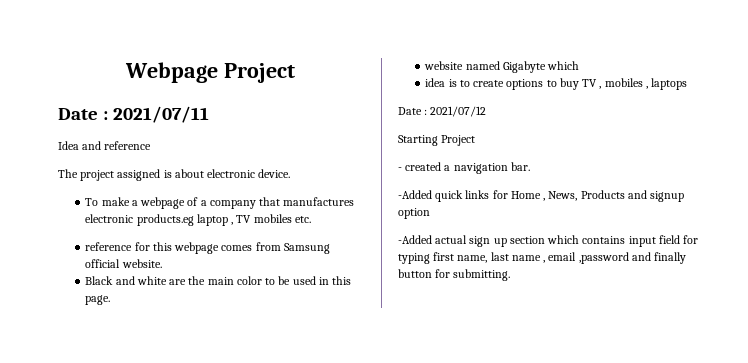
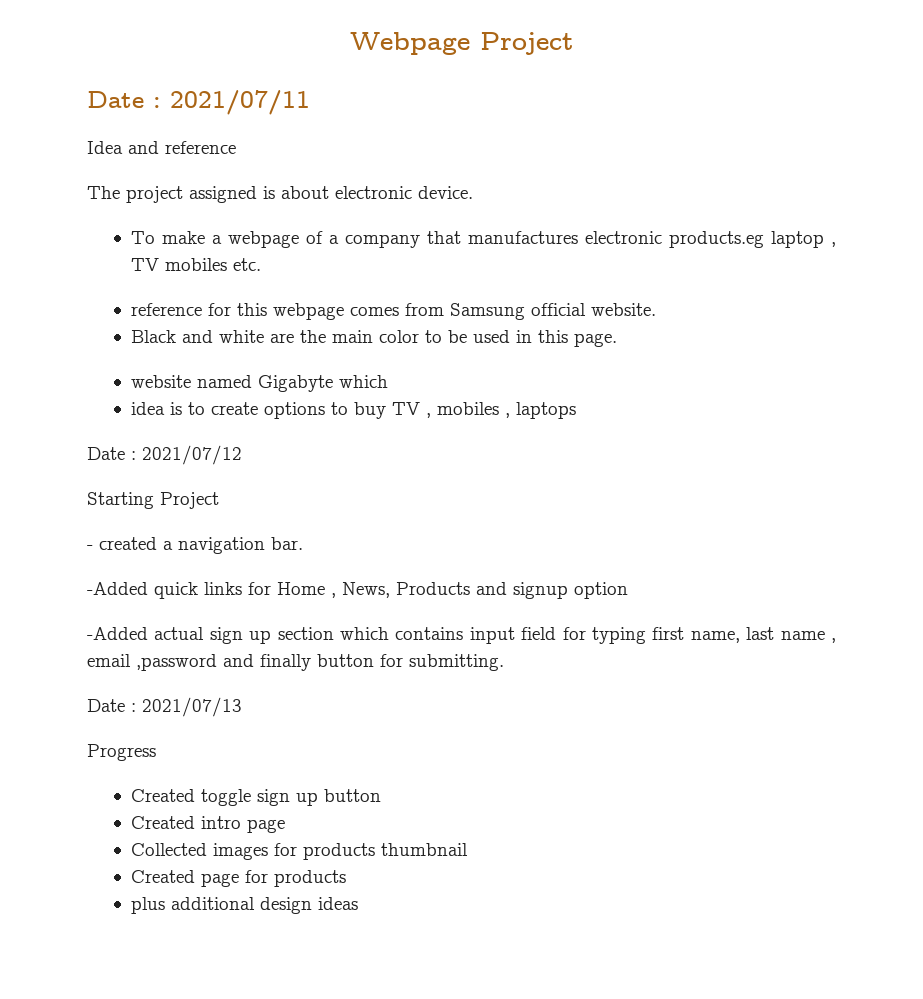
(511, 275) none -> [87,697,242,717] [87,744,156,761] [131,789,382,806] [131,816,286,833] [131,843,469,860] [131,870,347,887] [131,897,359,914] // Date : 2021/07/13 // Progress // Created toggle sign up button // Created intro page // Collected images for products thumbnail // Created page for products // plus additional design ideas

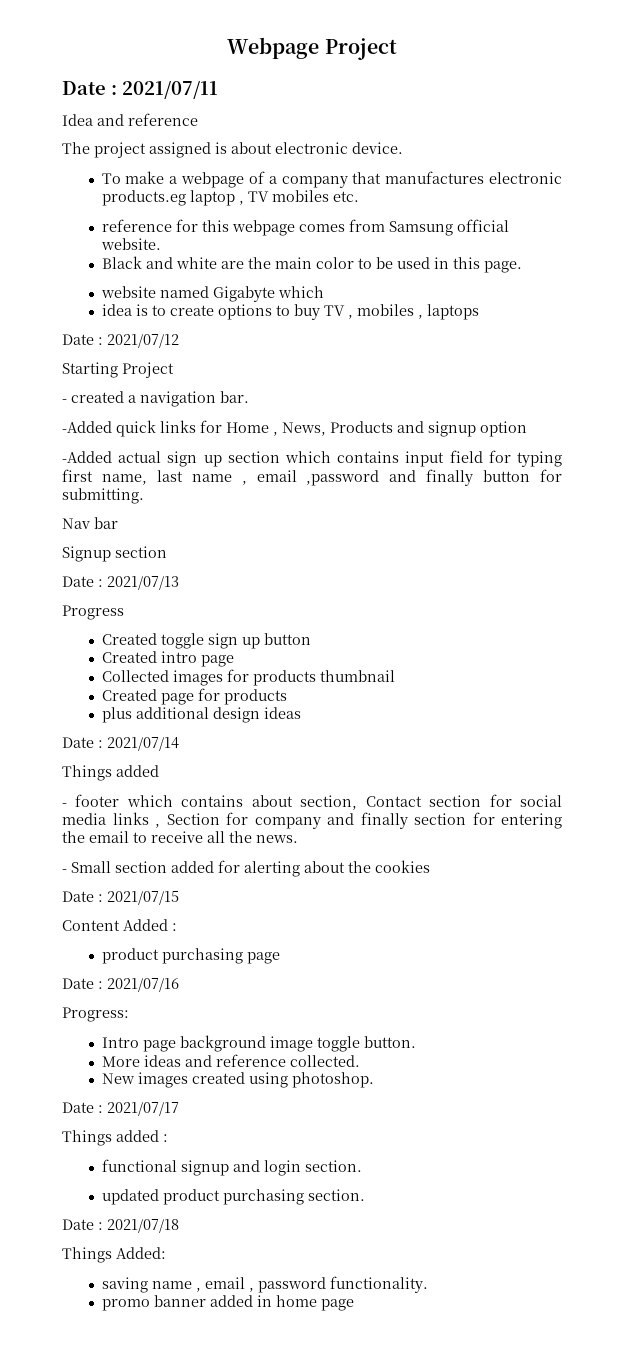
(504, 662) none -> [62,517,118,529] [62,546,167,562] // Nav bar // Signup section
(359, 903) none -> [62,737,179,751] [62,765,159,781] [62,794,562,810] [62,812,562,829] [62,831,298,843] [62,860,430,877] [62,891,179,905] [62,919,177,931] [101,948,280,964] [62,978,179,992] [62,1007,129,1022] [101,1035,416,1052] [101,1054,360,1067] [101,1072,374,1088] [62,1102,179,1116] [62,1130,168,1146] [101,1159,362,1176] [101,1189,365,1205] [62,1219,179,1233] [62,1247,166,1263] [101,1276,428,1293] [101,1295,354,1311] // Date : 2021/07/14 // Things added // - footer which contains about section, Contact section for social media links , Section for company and finally section for entering the email to receive all the news. // - Small section added for alerting about the cookies // Date : 2021/07/15 // Content Added : // product purchasing page // Date : 2021/07/16 // Progress: // Intro page background image toggle button. // More ideas and reference collected. // New images created using photoshop. // Date : 2021/07/17 // Things added : // functional signup and login section. // updated product purchasing section. // Date : 2021/07/18 // Things Added: // saving name , email , password functionality. // promo banner added in home page

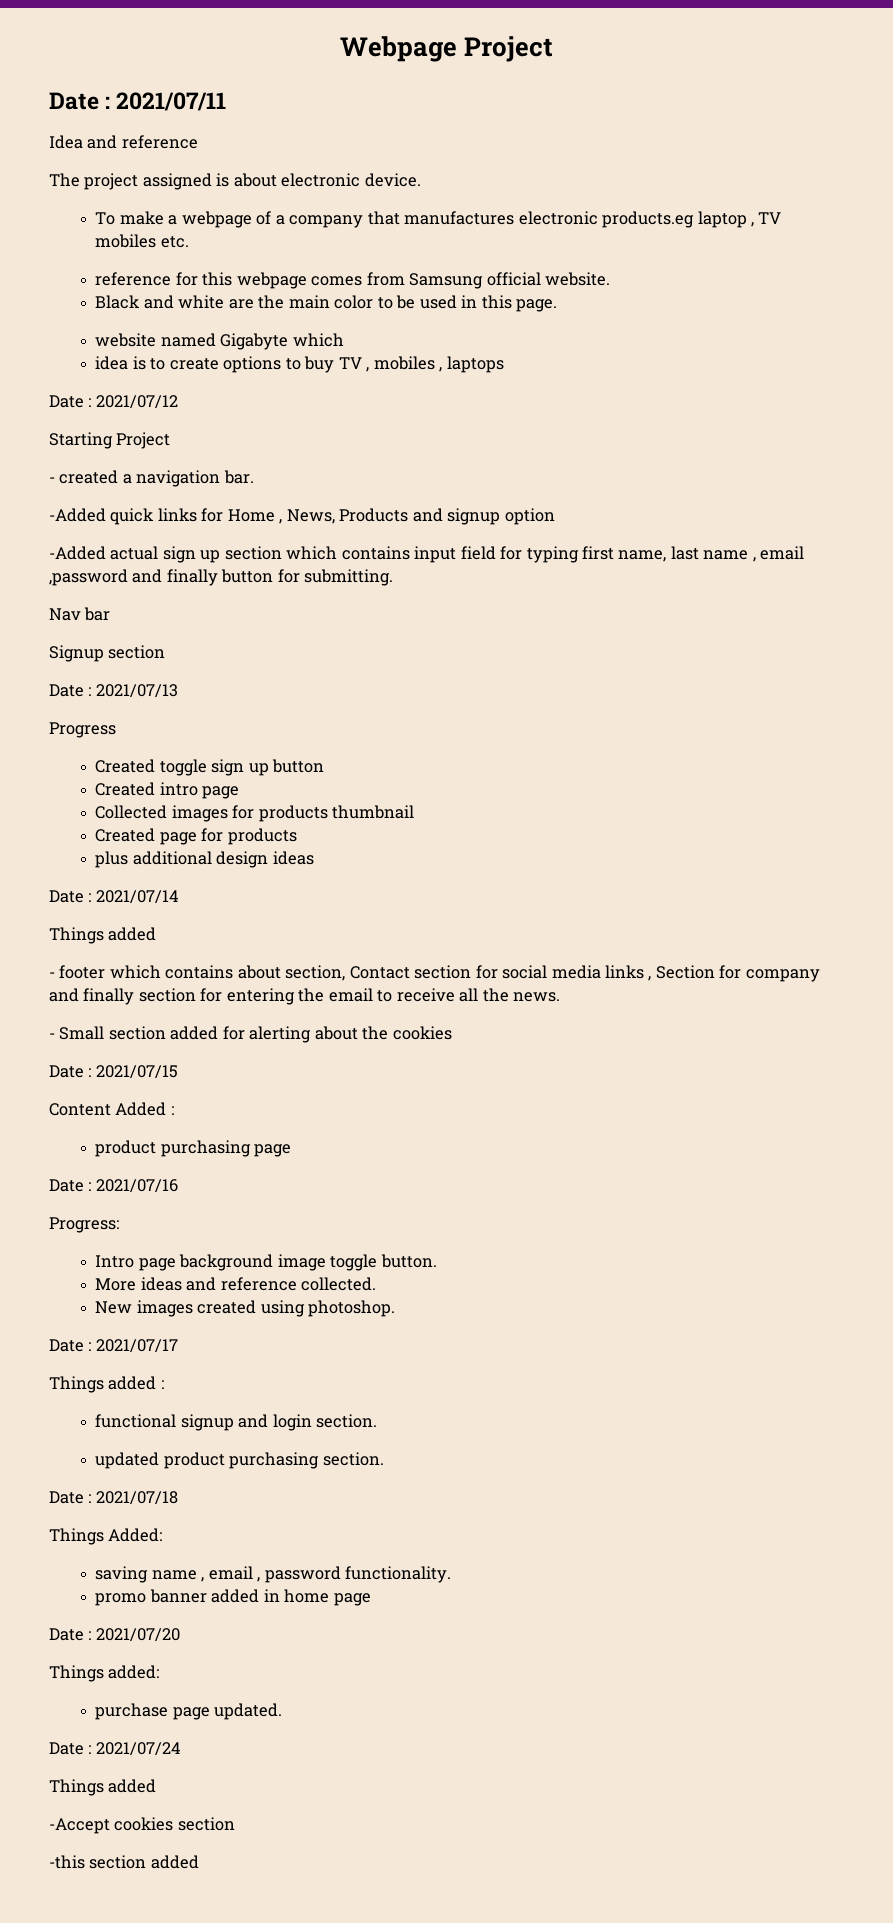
(354, 1305) none -> [49,1628,180,1642] [49,1665,160,1682] [95,1703,283,1720] [49,1742,181,1756] [49,1779,157,1796] [49,1817,235,1834] [49,1855,199,1869] // Date : 2021/07/20 // Things added: // purchase page updated. // Date : 2021/07/24 // Things added // -Accept cookies section // -this section added

